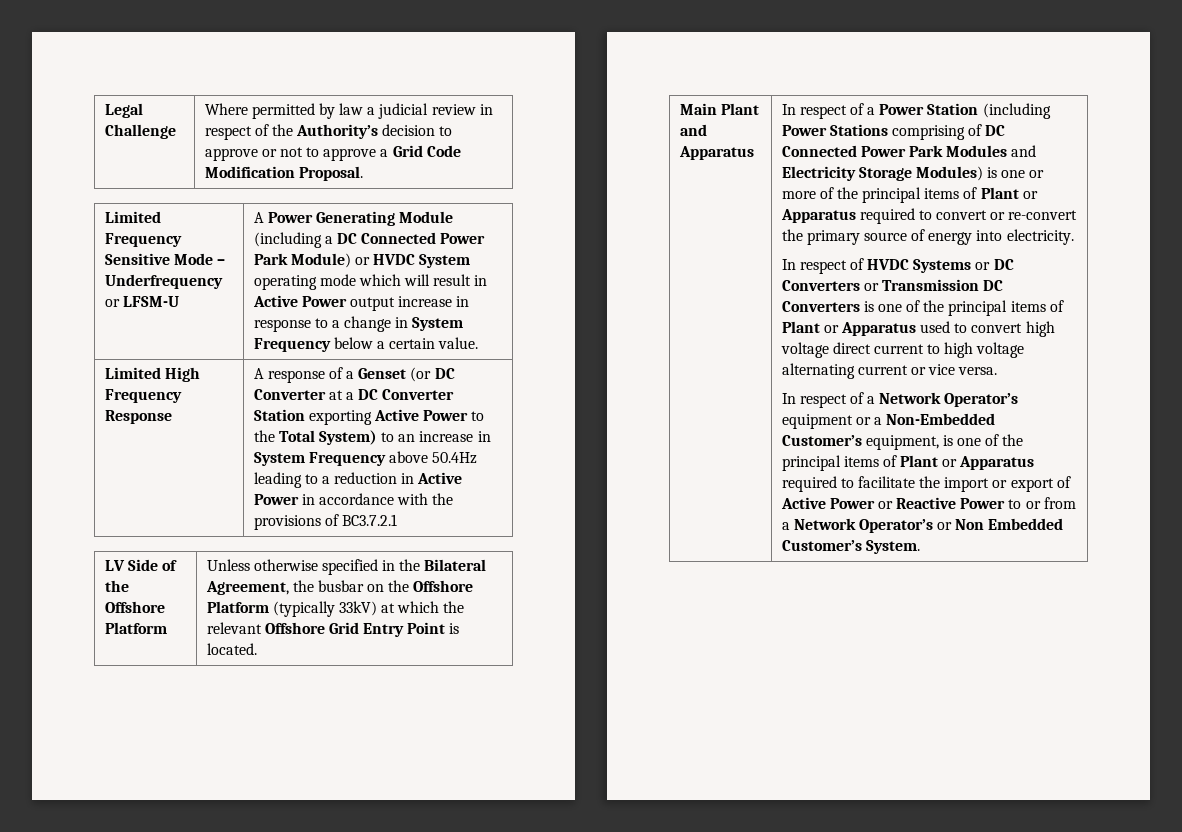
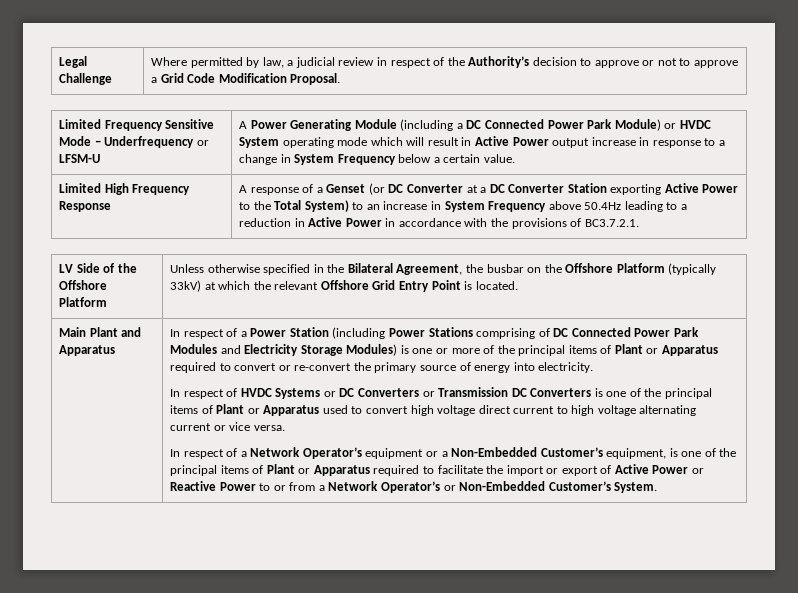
[339,103,364,115] law -> [262,57,284,68] law,
[341,514,397,526] BC3.7.2.1 -> [584,219,639,227] BC3.7.2.1.
[955,518,1064,530] Non Embedded -> [459,481,546,491] Non-Embedded

